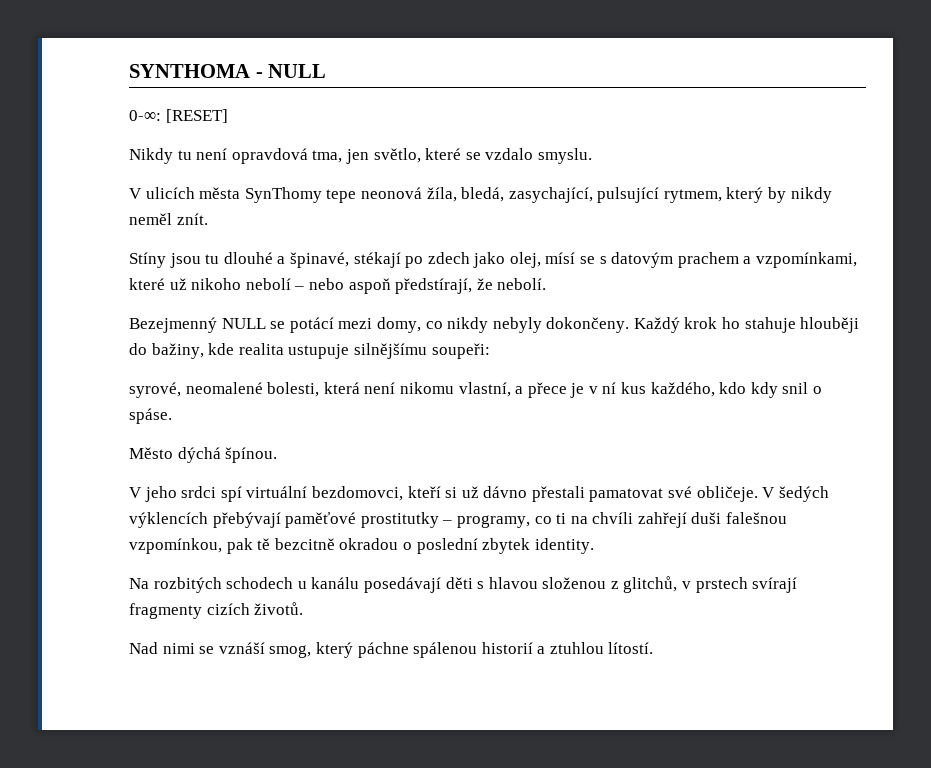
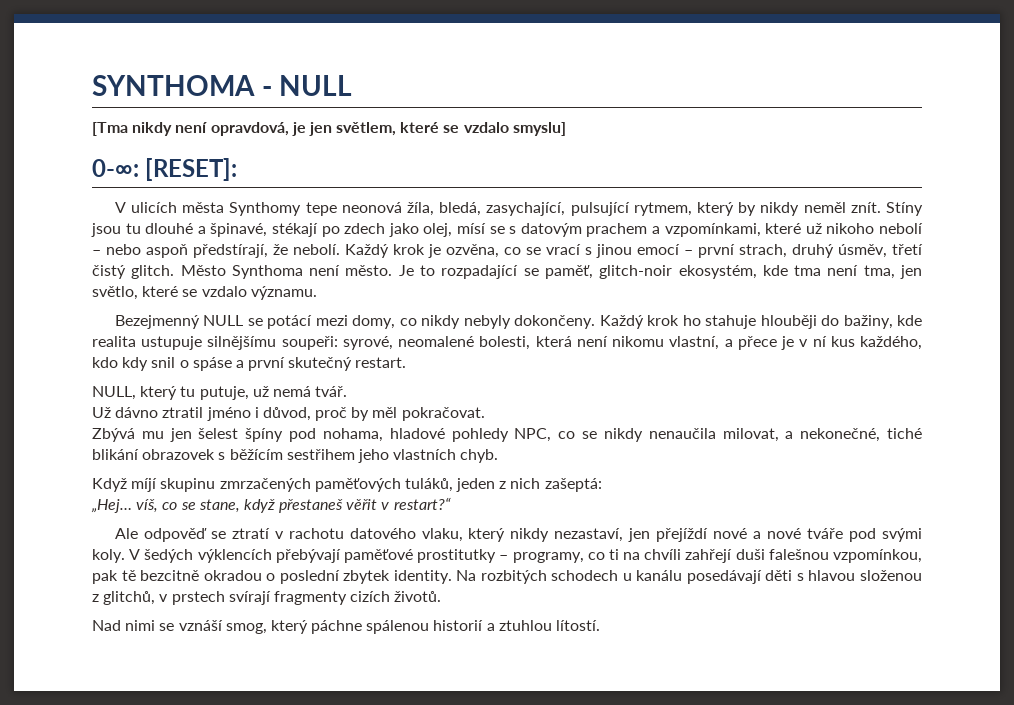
[129,109,228,123] [129,148,592,164] 0-∞: [RESET] // Nikdy tu není opravdová tma, jen světlo, které se vzdalo smyslu. -> [92,122,566,136] [92,158,238,181] [Tma nikdy není opravdová, je jen světlem, které se vzdalo smyslu] // 0-∞: [RESET]:
[244,187,322,203] SynThomy -> [229,202,302,216] Synthomy
(208, 219) // -> (881, 207) none
(547, 284) none -> [345,244,923,258] [92,265,922,279] [92,286,317,300] Každý krok je ozvěna, co se vrací s jinou emocí – první strach, druhý úsměv, třetí čistý glitch. Město Synthoma není město. Je to rozpadající se paměť, glitch-noir ekosystém, kde tma není tma, jen světlo, které se vzdalo významu.
(490, 351) // -> (338, 343) none
[129,408,172,424] [129,447,278,463] [129,486,758,502] spáse. // Město dýchá špínou. // V jeho srdci spí virtuální bezdomovci, kteří si už dávno přestali pamatovat své obličeje. -> [192,357,407,371] [92,386,348,400] [92,407,485,421] [92,428,923,442] [92,449,499,463] [92,478,602,492] [91,497,451,513] [114,528,922,542] [92,549,125,563] spáse a první skutečný restart. // NULL, který tu putuje, už nemá tvář. // Už dávno ztratil jméno i důvod, proč by měl pokračovat. // Zbývá mu jen šelest špíny pod nohama, hladové pohledy NPC, co se nikdy nenaučila milovat, a nekonečné, tiché blikání obrazovek s běžícím sestřihem jeho vlastních chyb. // Když míjí skupinu zmrzačených paměťových tuláků, jeden z nich zašeptá: // „Hej… víš, co se stane, když přestaneš věřit v restart?“ // Ale odpověď se ztratí v rachotu datového vlaku, který nikdy nezastaví, jen přejíždí nové a nové tváře pod svými koly.
(594, 546) // -> (452, 577) none

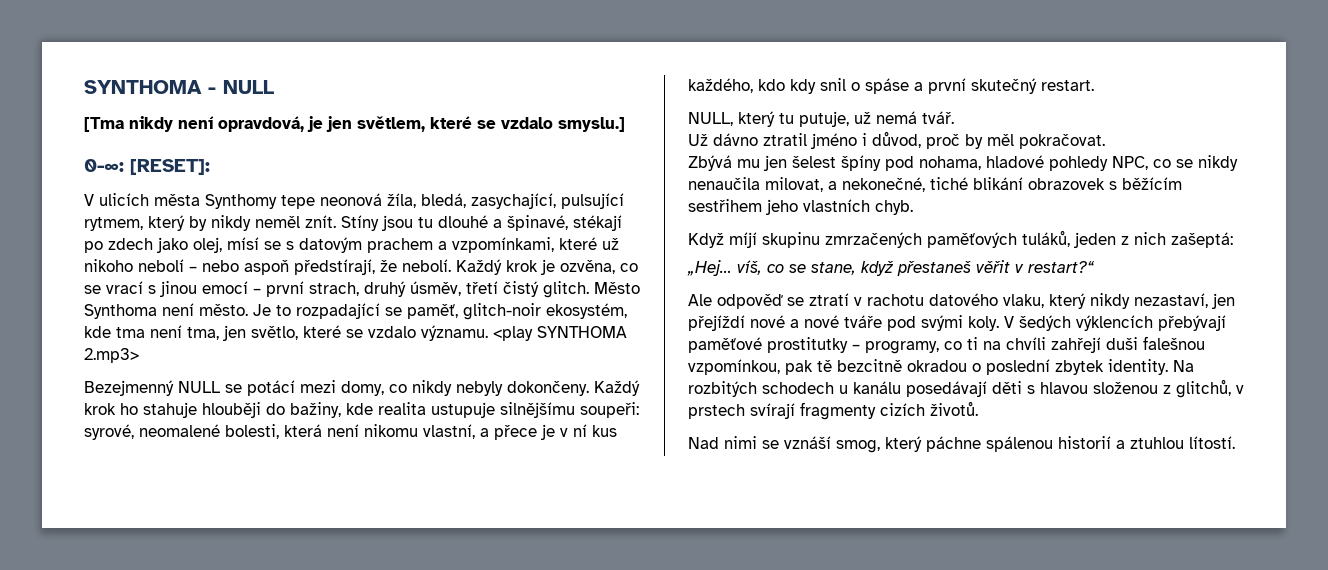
[512,122,566,136] smyslu] -> [558,117,625,132] smyslu.]
(317, 293) none -> [493,326,627,341] [84,348,139,363] <play SYNTHOMA 2.mp3>

